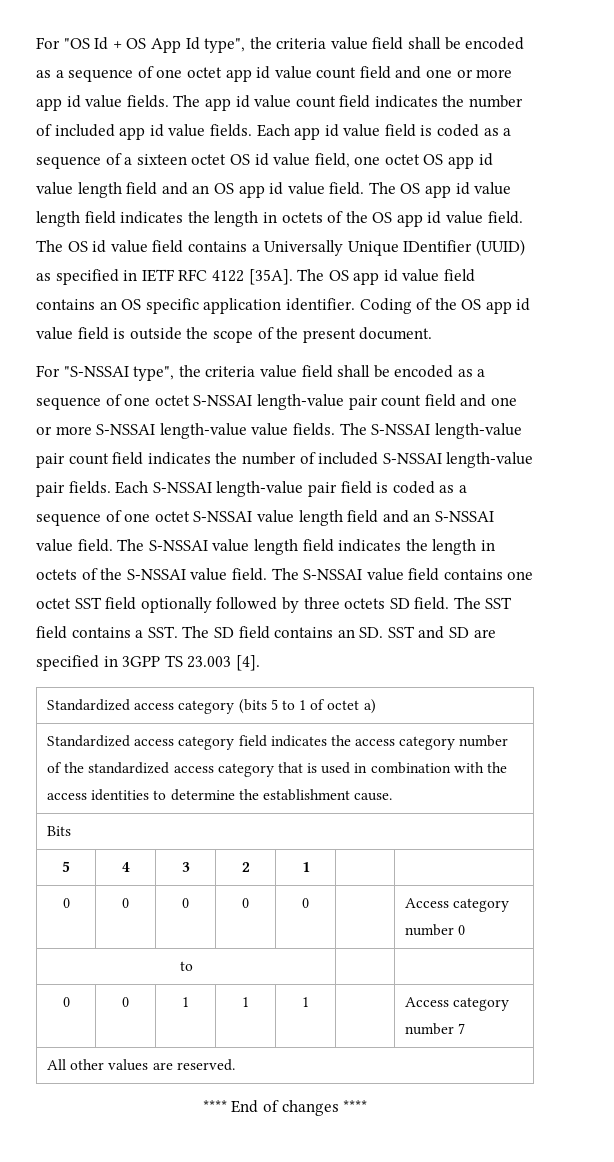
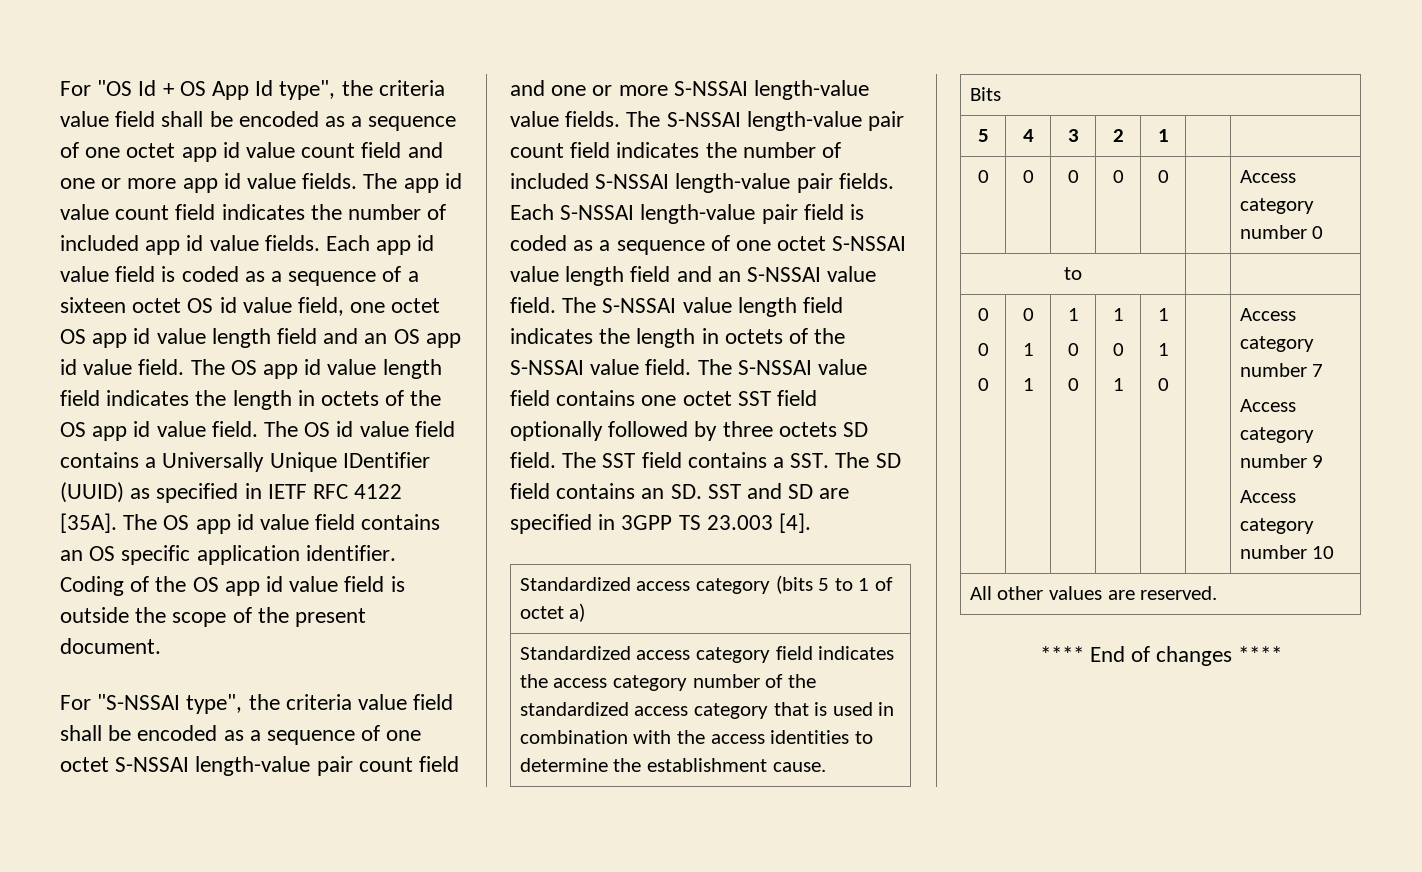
[121,997,129,1007] [182,997,189,1007] [242,997,249,1007] [302,997,309,1007] | 0 | 1 | 1 | 1 -> [977,343,989,356] [977,378,989,391] [1022,308,1034,321] [1022,343,1034,356] [1022,378,1034,391] [1067,308,1079,321] [1067,343,1079,356] [1067,378,1079,391] [1112,308,1124,321] [1112,343,1124,356] [1112,378,1124,391] [1157,308,1169,321] [1157,343,1169,356] [1157,378,1169,391] // 0 // 0 | 0 // 1 // 1 | 1 // 0 // 0 | 1 // 0 // 1 | 1 // 1 // 0
(466, 1028) none -> [1239,399,1296,412] [1239,427,1314,443] [1239,454,1324,468] [1239,490,1296,503] [1239,518,1314,534] [1239,545,1335,559] // Access category number 9 // Access category number 10

